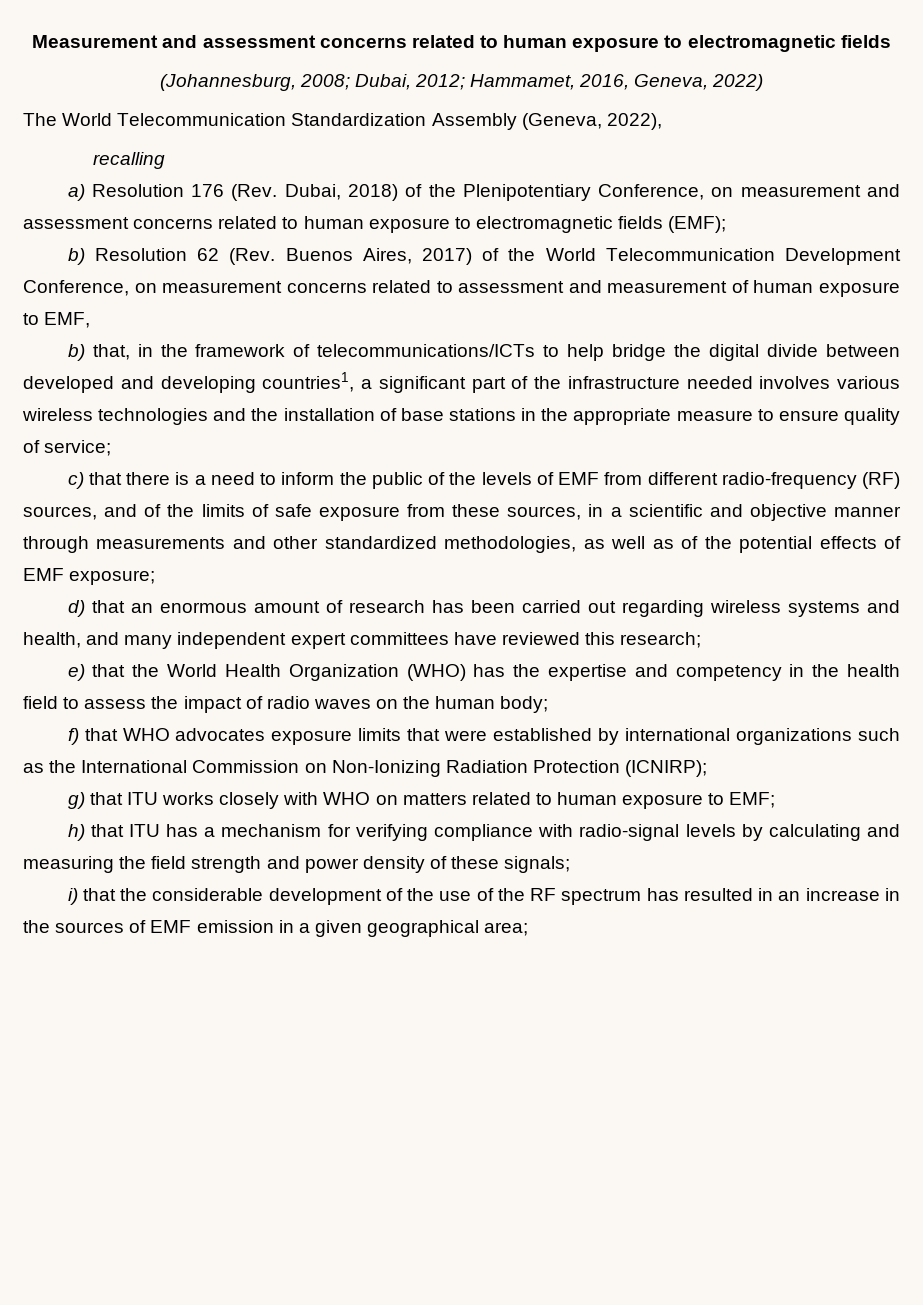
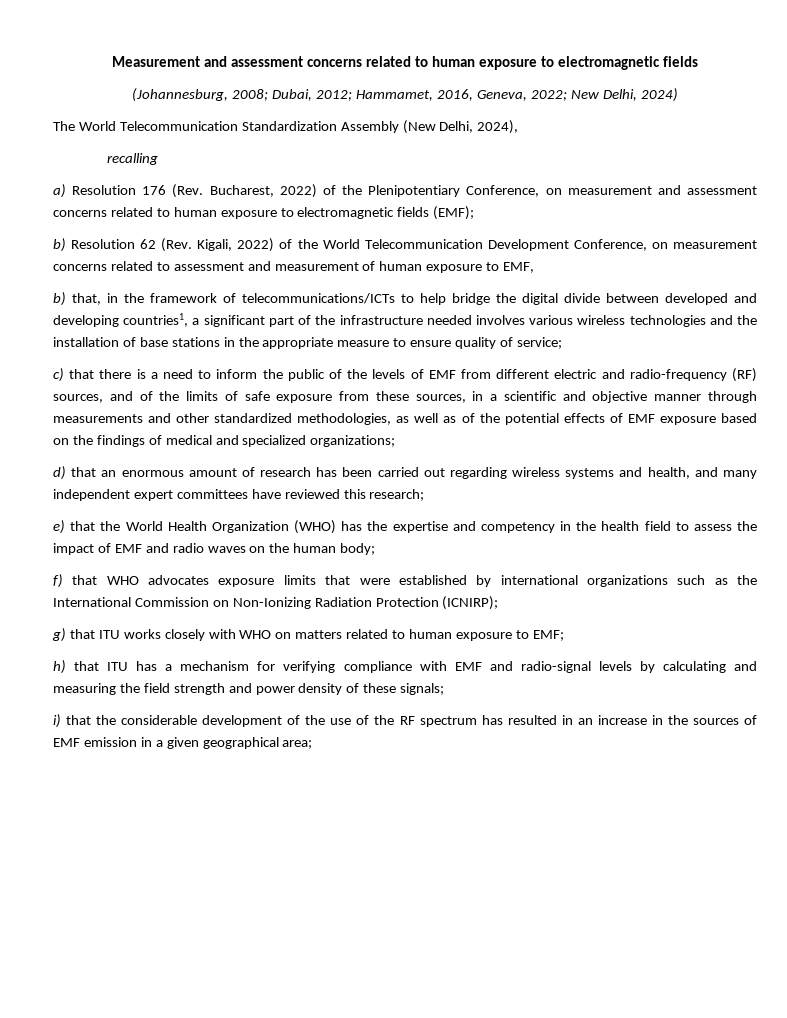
[712,74,764,91] 2022) -> [530,88,678,102] 2022; New Delhi, 2024)
[521,113,662,130] (Geneva, 2022), -> [402,120,519,134] (New Delhi, 2024),
[284,184,399,201] Dubai, 2018) -> [209,184,317,198] Bucharest, 2022)
[285,248,472,265] Buenos Aires, 2017) -> [197,238,275,252] Kigali, 2022)
(718, 478) none -> [554,369,625,379] electric and
[69,570,156,585] exposure; -> [659,413,758,425] [53,435,396,447] exposure based on the findings of medical and specialized organizations;
(263, 702) none -> [114,543,169,553] EMF and
(574, 830) none -> [454,661,513,671] EMF and

